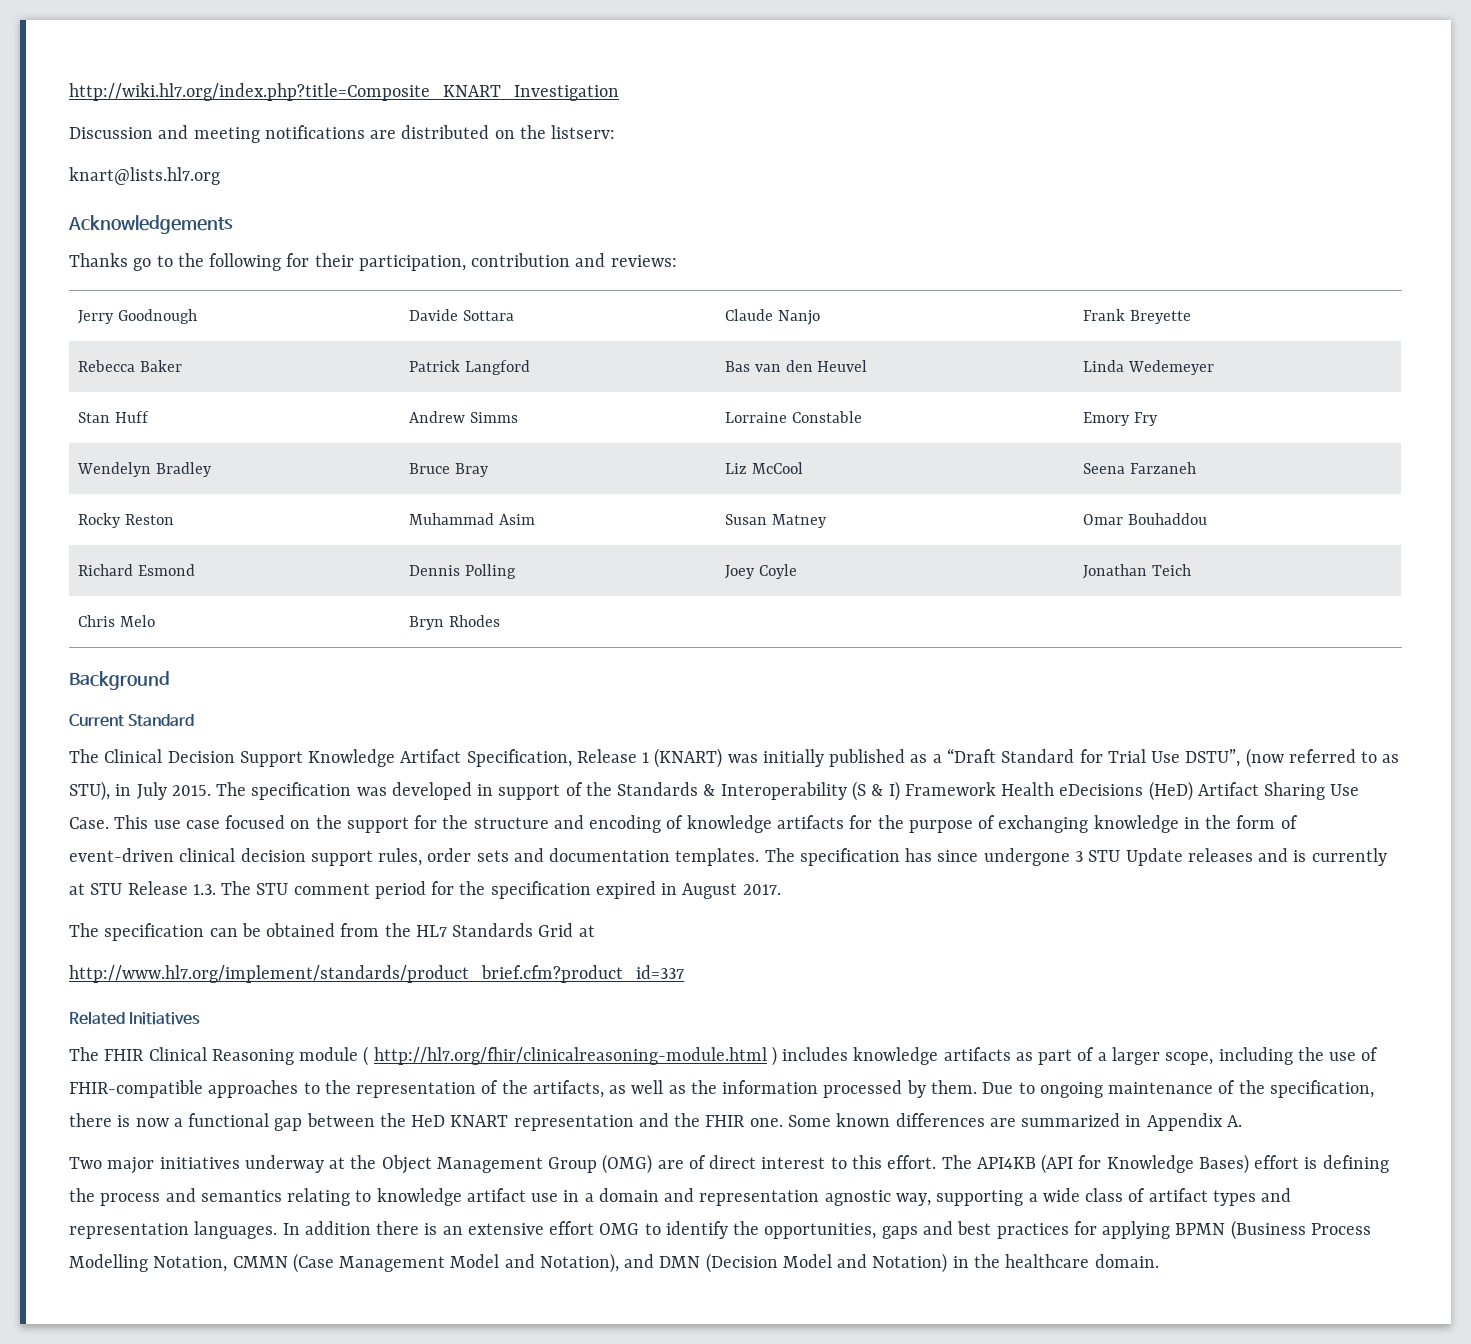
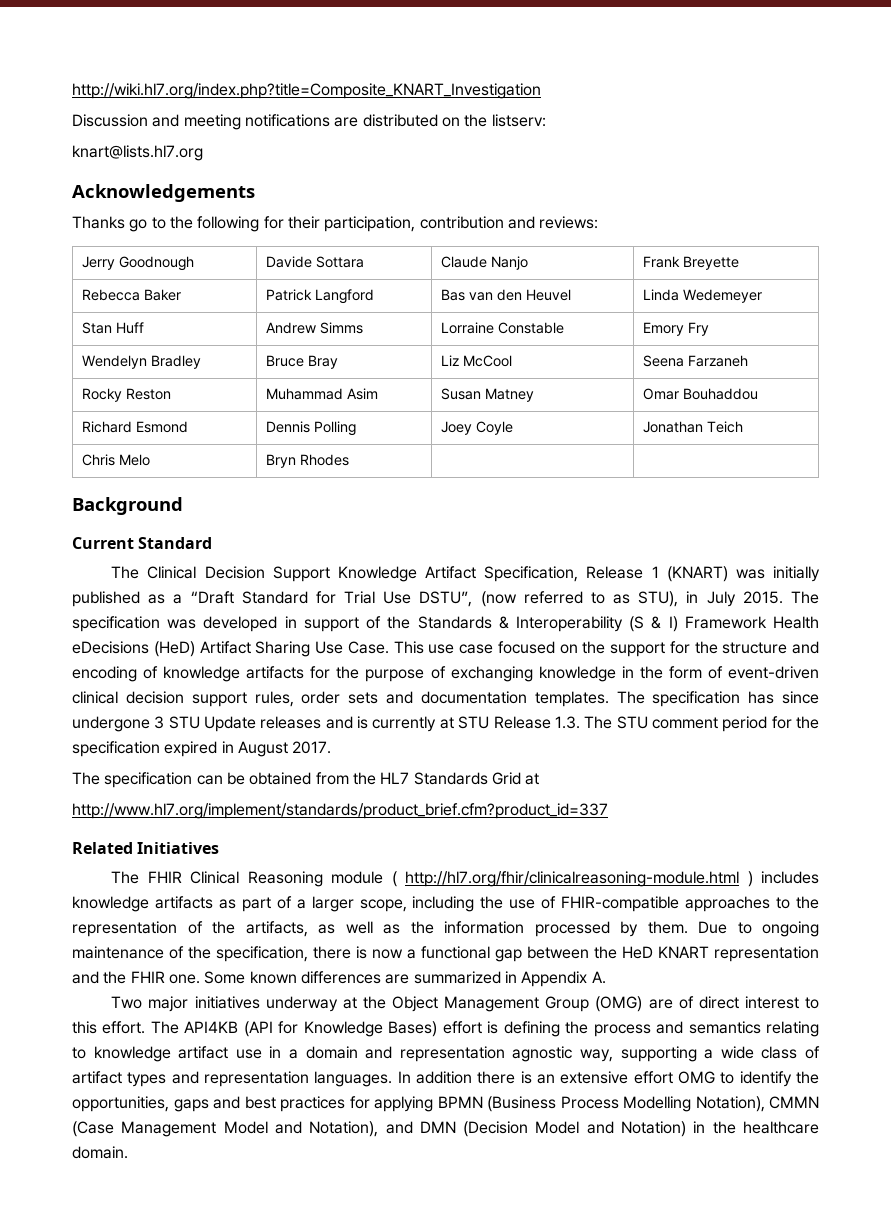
[153,1256,228,1272] Notation, -> [695,1096,765,1112] Notation),

